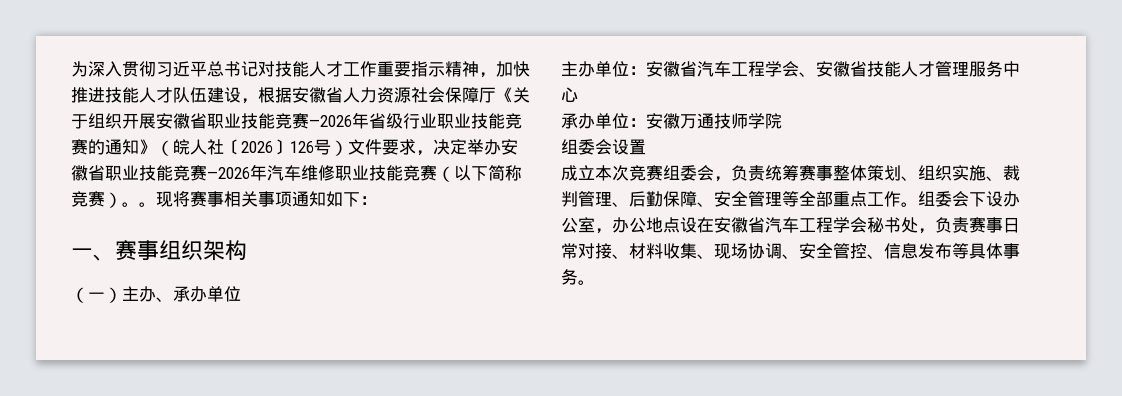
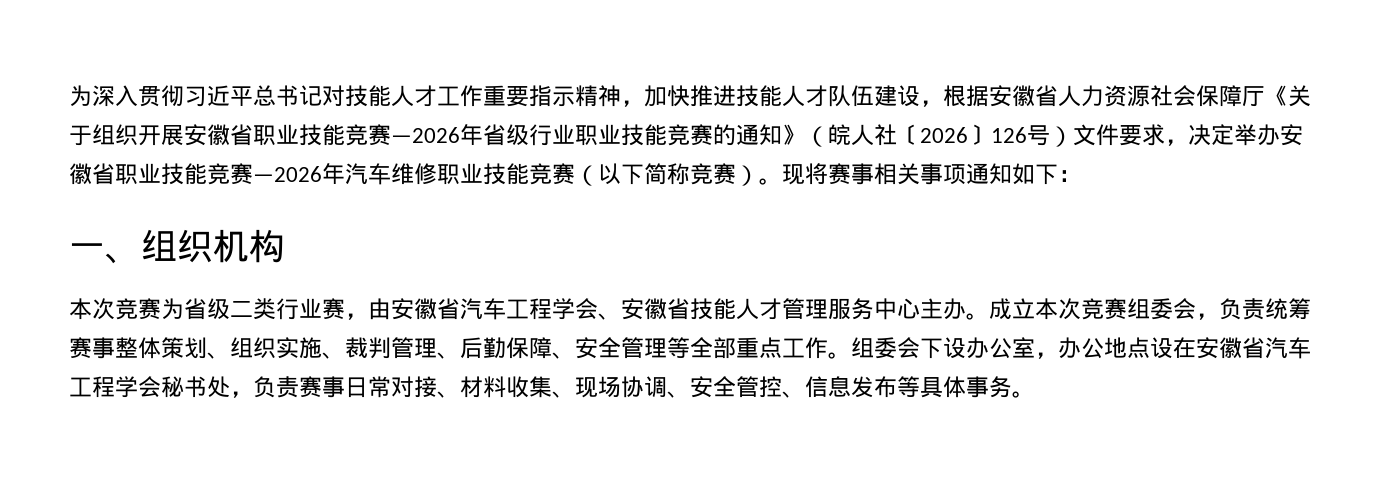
[139,202,156,207] 。 -> (782, 181) none
[115,240,247,261] [71,286,241,303] [561,61,646,77] 赛事组织架构 // （一）主办、承办单位 // 主办单位： -> [141,229,285,263] [69,298,391,320] 组织机构 // 本次竞赛为省级二类行业赛，由
[561,113,782,129] [561,139,646,155] // 承办单位：安徽万通技师学院 // 组委会设置 // -> [920,298,989,320] 主办。

